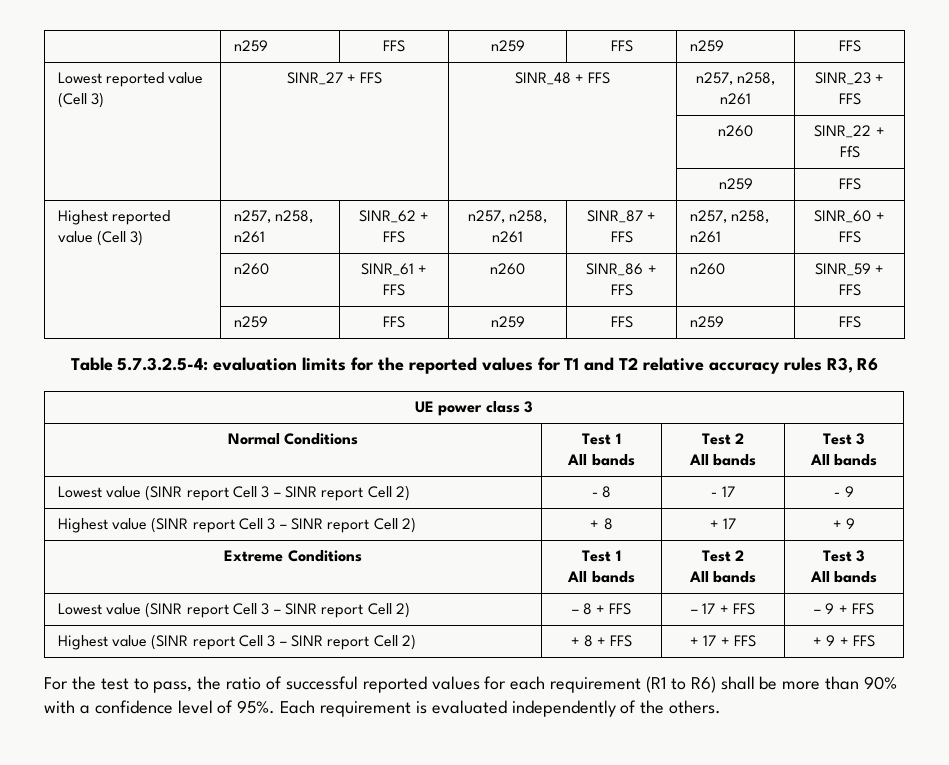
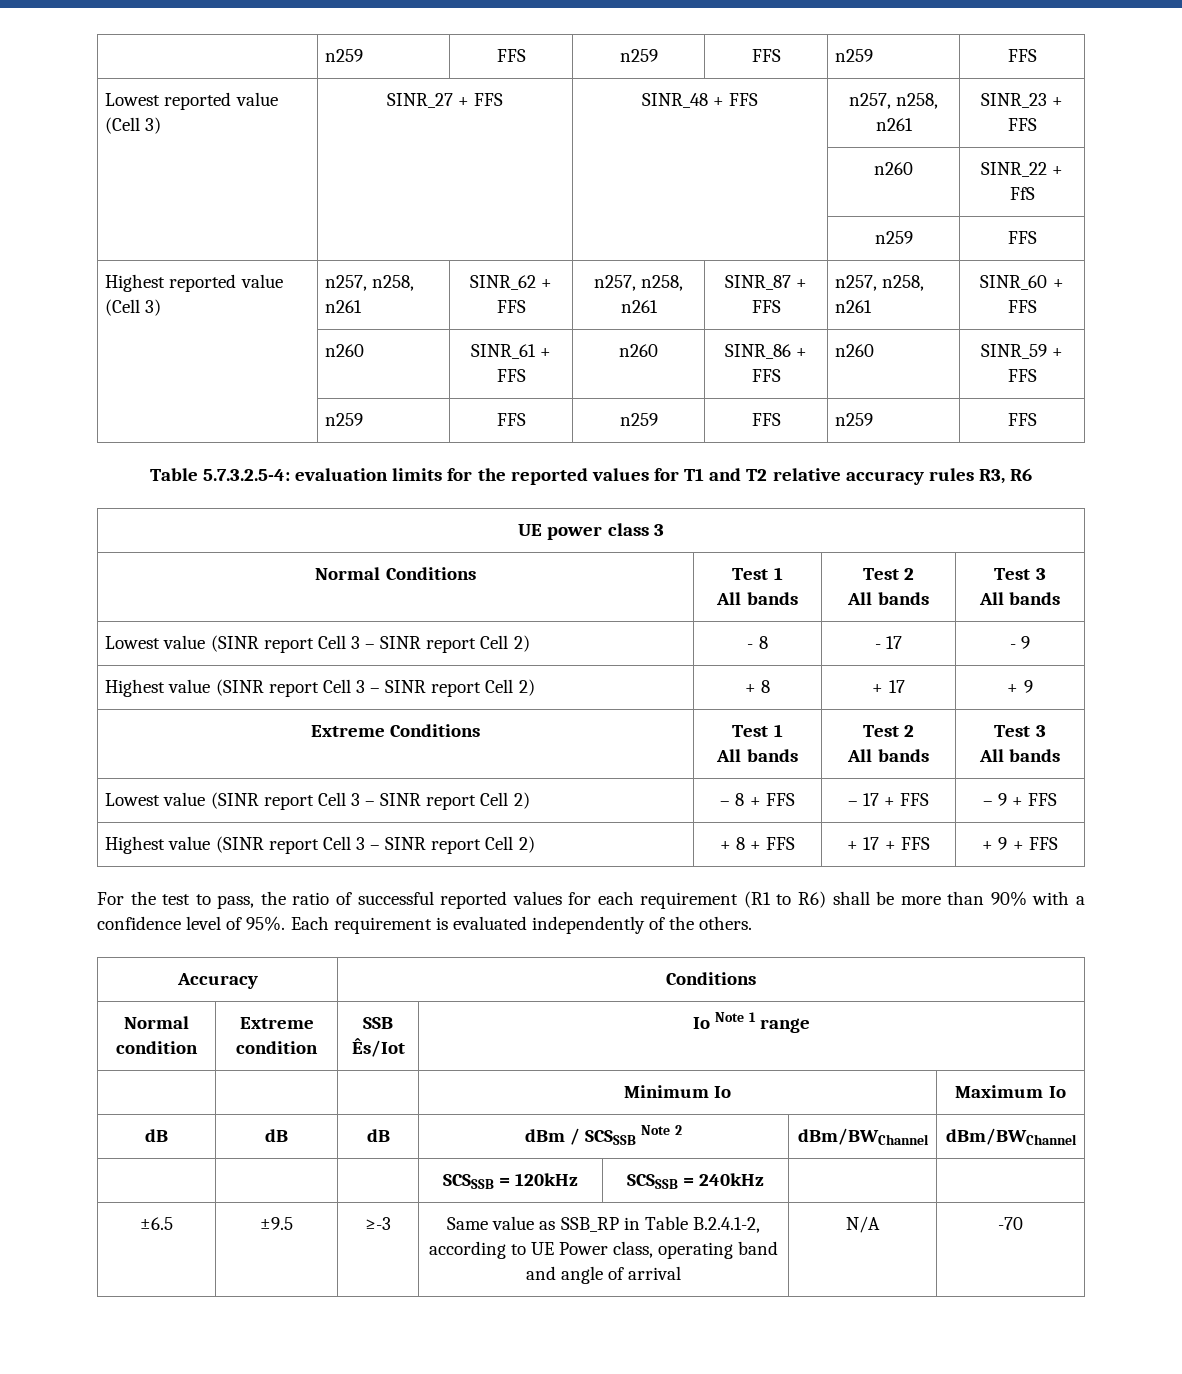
(722, 707) none -> [176,973,258,989] [666,972,756,985] [124,1016,189,1029] [116,1041,198,1054] [239,1017,314,1029] [236,1041,318,1054] [363,1017,393,1029] [351,1038,405,1057] [692,1012,811,1033] [623,1085,732,1098] [955,1085,1066,1098] [145,1129,168,1142] [265,1129,288,1142] [366,1129,390,1142] [524,1125,683,1145] [797,1128,929,1145] [945,1128,1077,1145] [442,1173,579,1189] [626,1173,765,1189] [140,1217,173,1230] [260,1217,293,1230] [365,1217,391,1230] [447,1216,760,1233] [428,1241,779,1259] [525,1266,682,1284] [846,1216,880,1233] [998,1217,1023,1230] // Accuracy | Conditions // Normal condition | Extreme condition | SSB Ês/Iot | Io Note 1 range // | | | Minimum Io | Maximum Io // dB | dB | dB | dBm / SCSSSB Note 2 | dBm/BWChannel | dBm/BWChannel // | | | SCSSSB = 120kHz | SCSSSB = 240kHz | | // ±6.5 | ±9.5 | ≥-3 | Same value as SSB_RP in Table B.2.4.1-2, according to UE Power class, operating band and angle of arrival | N/A | -70

